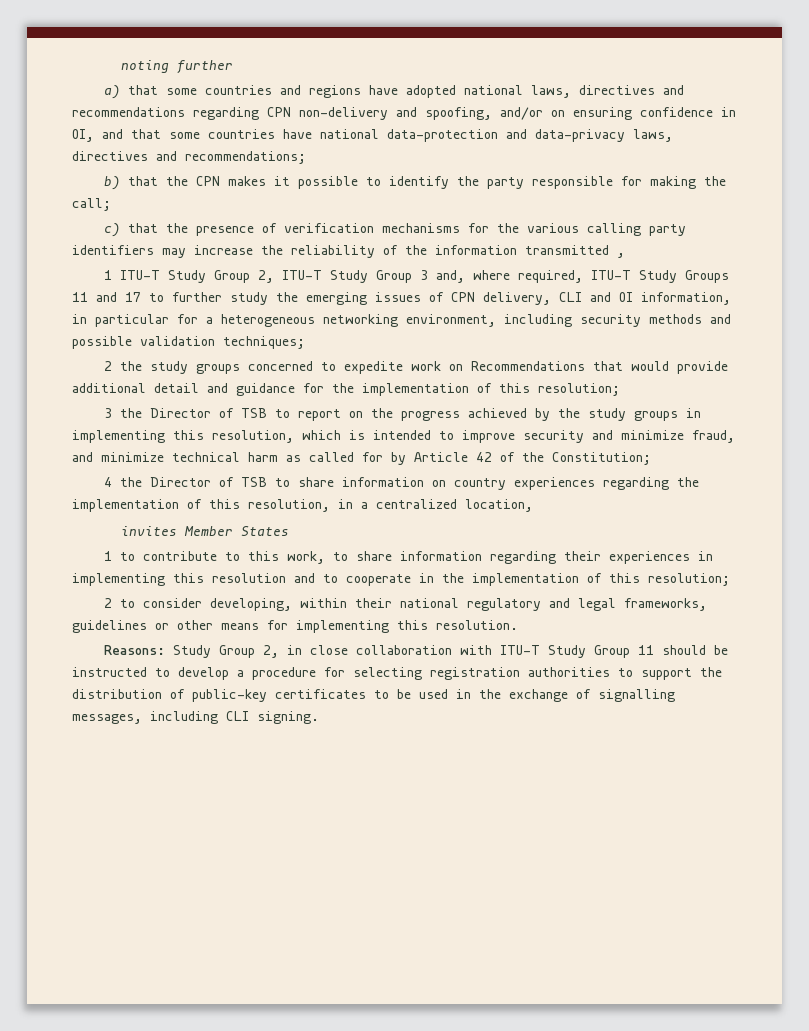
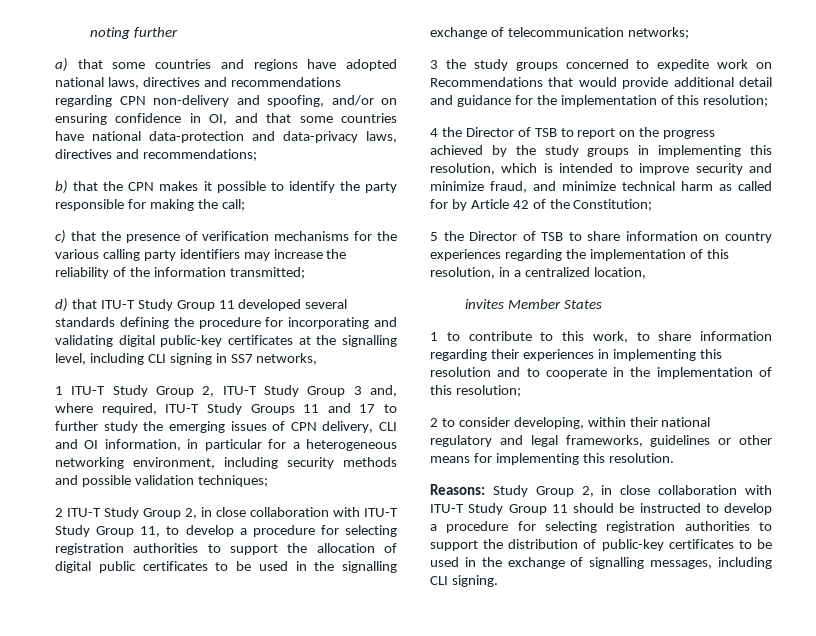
[525,245,625,258] transmitted , -> [229,267,305,279] [55,298,348,312] [55,317,397,329] [55,335,397,347] [55,353,318,365] transmitted; // d) that ITU-T Study Group 11 developed several standards defining the procedure for incorporating and validating digital public-key certificates at the signalling level, including CLI signing in SS7 networks,
(112, 366) none -> [67,507,398,519] [55,525,397,537] [55,543,397,555] [55,561,397,573] [430,27,689,39] [430,60,438,69] ITU-T Study Group 2, in close collaboration with ITU-T Study Group 11, to develop a procedure for selecting registration authorities to support the allocation of digital public certificates to be used in the signalling exchange of telecommunication networks; // 3
[103,408,112,418] 3 -> [430,128,438,137] 4
[103,477,112,487] 4 -> [430,232,438,241] 5

